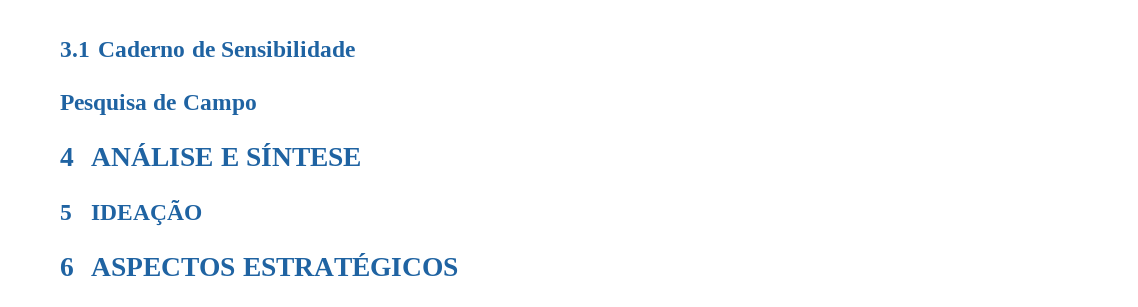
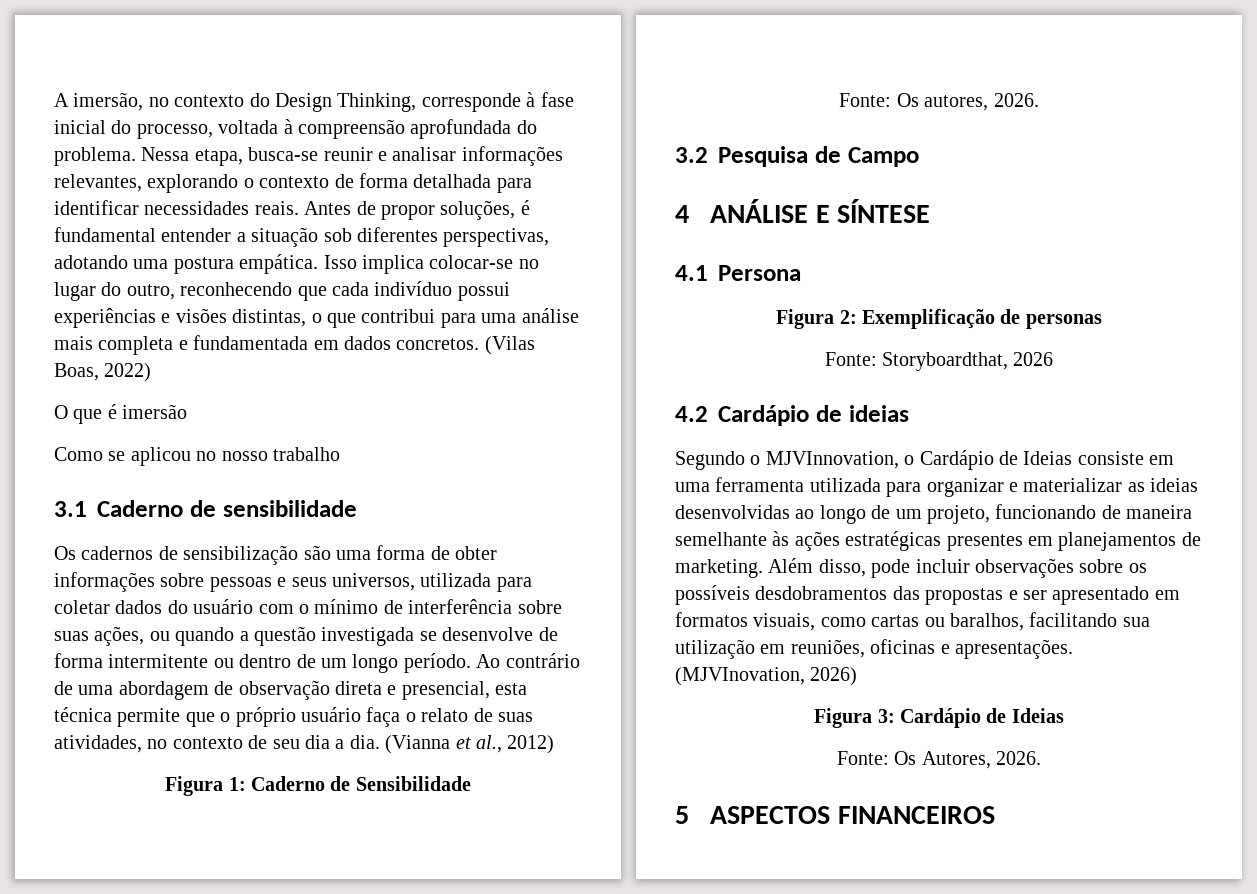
[60,41,355,57] 3.1 Caderno de Sensibilidade // -> [54,92,574,112] [54,119,537,139] [54,146,563,166] [54,173,532,193] [54,200,530,220] [54,227,550,247] [54,254,539,274] [54,281,510,301] [54,308,579,328] [54,335,535,355] [54,363,152,382] [54,404,188,424] [54,447,340,466] [54,500,357,517] [54,545,498,565] [54,572,532,592] [54,599,562,614] [54,626,558,646] [54,653,580,673] [54,680,528,700] [54,707,533,727] [54,735,555,754] [165,776,471,796] [839,93,1039,111] [675,147,708,163] A imersão, no contexto do Design Thinking, corresponde à fase inicial do processo, voltada à compreensão aprofundada do problema. Nessa etapa, busca-se reunir e analisar informações relevantes, explorando o contexto de forma detalhada para identificar necessidades reais. Antes de propor soluções, é fundamental entender a situação sob diferentes perspectivas, adotando uma postura empática. Isso implica colocar-se no lugar do outro, reconhecendo que cada indivíduo possui experiências e visões distintas, o que contribui para uma análise mais completa e fundamentada em dados concretos. (Vilas Boas, 2022) // O que é imersão // Como se aplicou no nosso trabalho // 3.1 Caderno de sensibilidade // Os cadernos de sensibilização são uma forma de obter informações sobre pessoas e seus universos, utilizada para coletar dados do usuário com o mínimo de interferência sobre suas ações, ou quando a questão investigada se desenvolve de forma intermitente ou dentro de um longo período. Ao contrário de uma abordagem de observação direta e presencial, esta técnica permite que o próprio usuário faça o relato de suas atividades, no contexto de seu dia a dia. (Vianna et al., 2012) // Figura 1: Caderno de Sensibilidade // Fonte: Os autores, 2026. // 3.2
[60,200,203,226] [60,253,458,276] 5 IDEAÇÃO // 6 ASPECTOS ESTRATÉGICOS -> [675,265,801,281] [776,309,1102,329] [824,352,1054,371] [675,405,909,426] [675,450,1175,470] [675,477,1199,497] [675,504,1193,524] [675,531,1201,551] [675,558,1147,578] [675,585,1180,605] [675,612,1150,631] [675,639,1073,659] [675,667,858,686] [814,708,1064,728] [836,751,1042,769] [675,806,995,824] 4.1 Persona // Figura 2: Exemplificação de personas // Fonte: Storyboardthat, 2026 // 4.2 Cardápio de ideias // Segundo o MJVInnovation, o Cardápio de Ideias consiste em uma ferramenta utilizada para organizar e materializar as ideias desenvolvidas ao longo de um projeto, funcionando de maneira semelhante às ações estratégicas presentes em planejamentos de marketing. Além disso, pode incluir observações sobre os possíveis desdobramentos das propostas e ser apresentado em formatos visuais, como cartas ou baralhos, facilitando sua utilização em reuniões, oficinas e apresentações. (MJVInovation, 2026) // Figura 3: Cardápio de Ideias // Fonte: Os Autores, 2026. // 5 ASPECTOS FINANCEIROS

